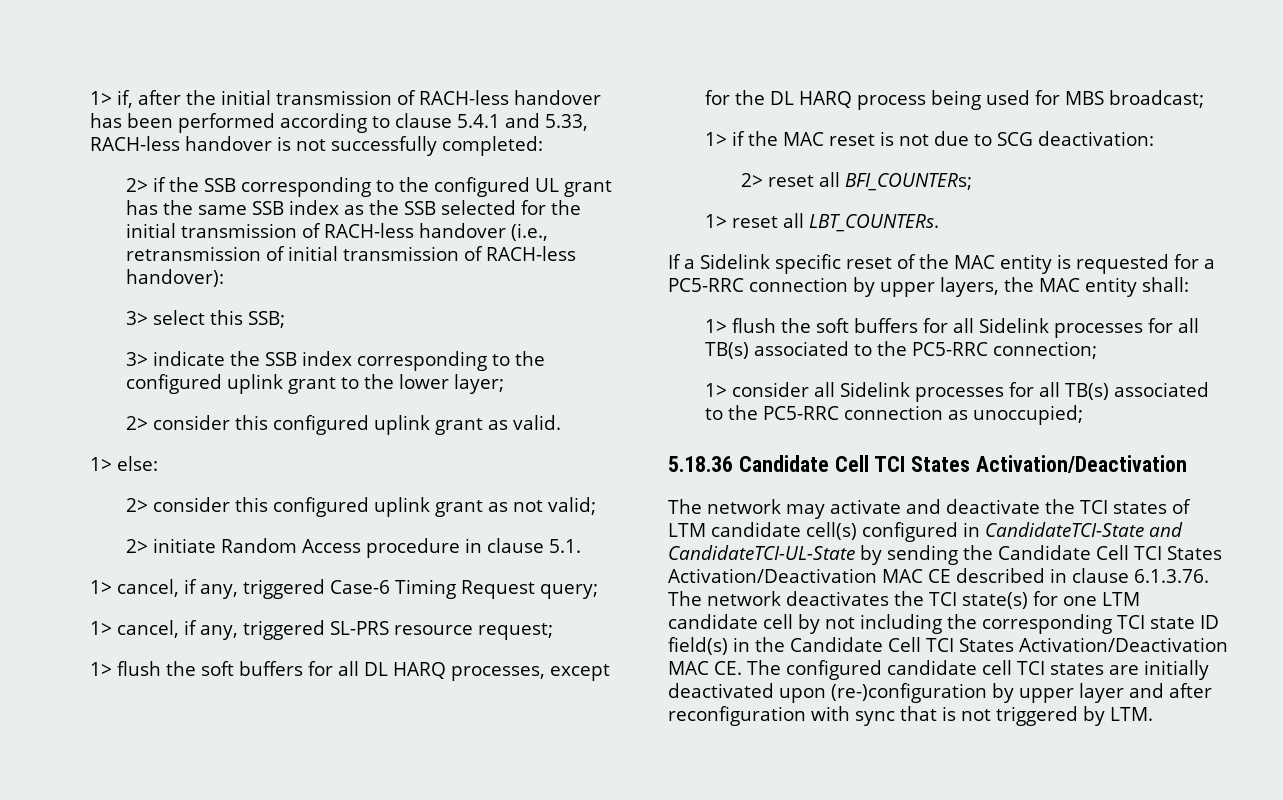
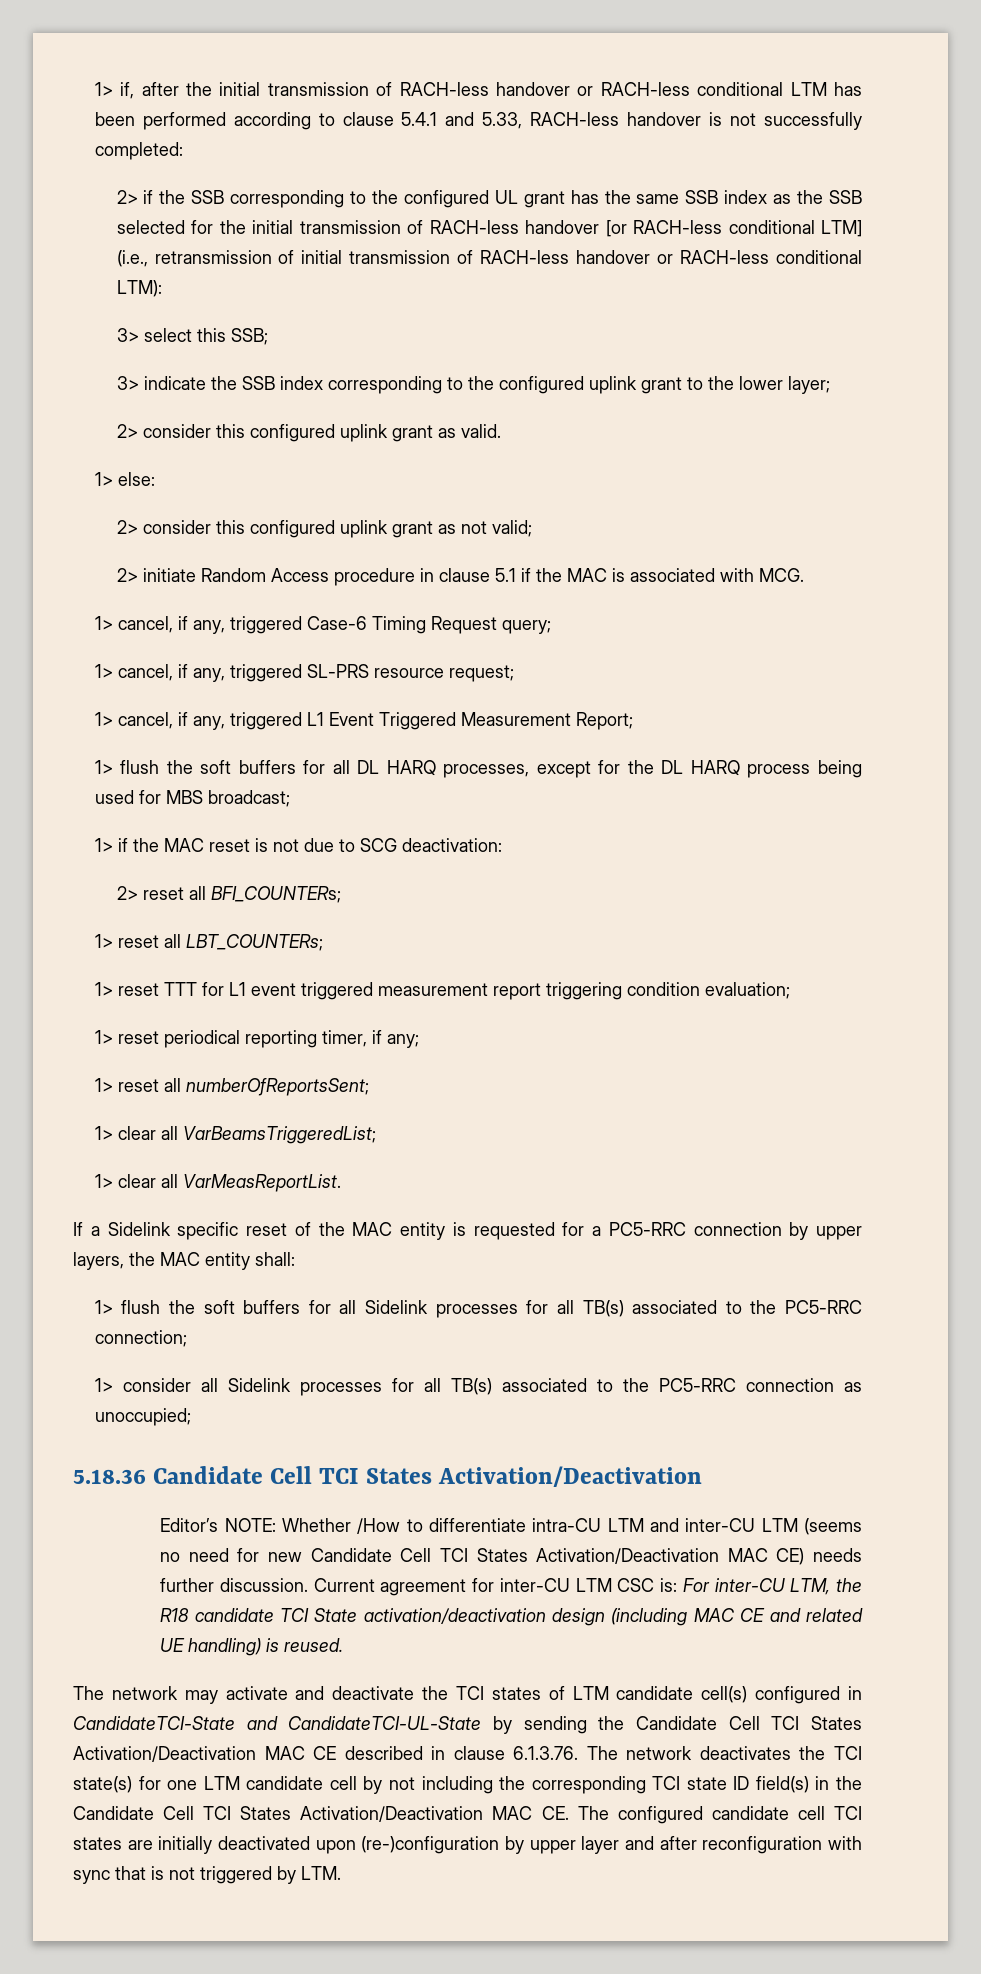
(601, 97) none -> [577,82,827,96] or RACH-less conditional LTM
(507, 230) none -> [605,220,862,237] [or RACH-less conditional LTM]
[126,269,225,287] handover): -> [576,250,862,264] [116,280,162,297] handover or RACH-less conditional LTM):
[549,539,582,553] 5.1. -> [494,568,804,582] 5.1 if the MAC is associated with MCG.
(553, 631) none -> [94,712,633,730] // 1> cancel, if any, triggered L1 Event Triggered Measurement Report;
[808,214,939,232] LBT_COUNTERs. -> [185,934,323,951] [94,982,790,1000] [94,1030,419,1048] [94,1078,369,1096] [94,1126,376,1144] [94,1174,341,1192] LBT_COUNTERs; // 1> reset TTT for L1 event triggered measurement report triggering condition evaluation; // 1> reset periodical reporting timer, if any; // 1> reset all numberOfReportsSent; // 1> clear all VarBeamsTriggeredList; // 1> clear all VarMeasReportList.
(1188, 464) none -> [160,1518,863,1535] [160,1548,862,1565] [160,1578,863,1596] [160,1608,864,1626] [160,1638,344,1656] // Editor’s NOTE: Whether /How to differentiate intra-CU LTM and inter-CU LTM (seems no need for new Candidate Cell TCI States Activation/Deactivation MAC CE) needs further discussion. Current agreement for inter-CU LTM CSC is: For inter-CU LTM, the R18 candidate TCI State activation/deactivation design (including MAC CE and related UE handling) is reused.

